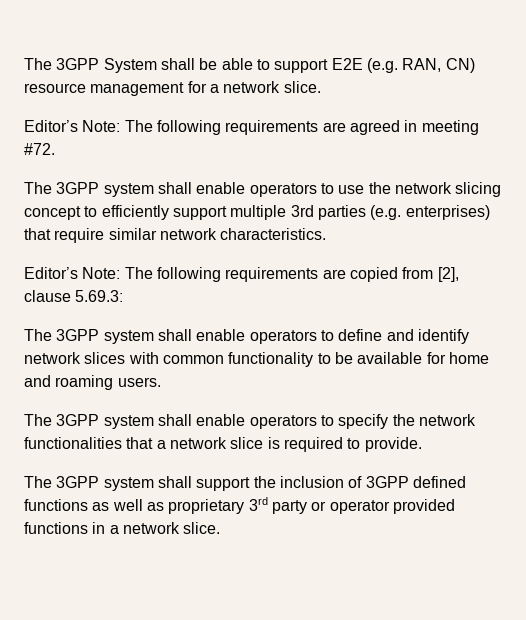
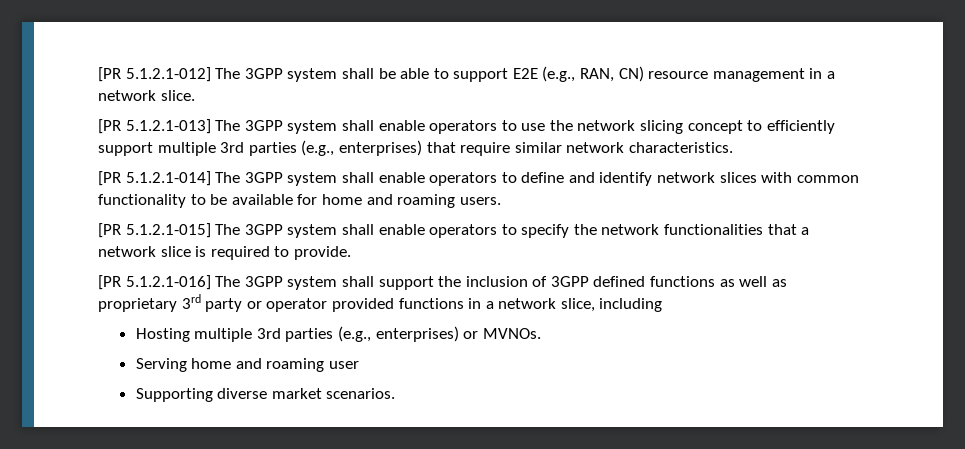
[24,58,157,73] The 3GPP System -> [98,67,338,82] [PR 5.1.2.1-012] The 3GPP system
[366,58,398,73] (e.g. -> [542,66,576,82] (e.g.,
[187,81,207,93] for -> [809,68,823,79] in
[24,120,479,135] [24,143,55,155] Editor’s Note: The following requirements are agreed in meeting #72. // -> [98,119,211,134] [PR 5.1.2.1-013]
[370,205,402,220] (e.g. -> [301,140,335,156] (e.g.,
[24,267,459,282] [24,290,124,302] Editor’s Note: The following requirements are copied from [2], clause 5.69.3: // -> [98,171,211,186] [PR 5.1.2.1-014]
(161, 382) none -> [98,223,211,238] [PR 5.1.2.1-015]
(422, 444) none -> [98,275,211,290] [PR 5.1.2.1-016]
[183,522,221,534] slice. -> [560,298,663,312] [135,326,541,342] [135,358,359,372] [135,388,396,402] slice, including // Hosting multiple 3rd parties (e.g., enterprises) or MVNOs. // Serving home and roaming user // Supporting diverse market scenarios.

